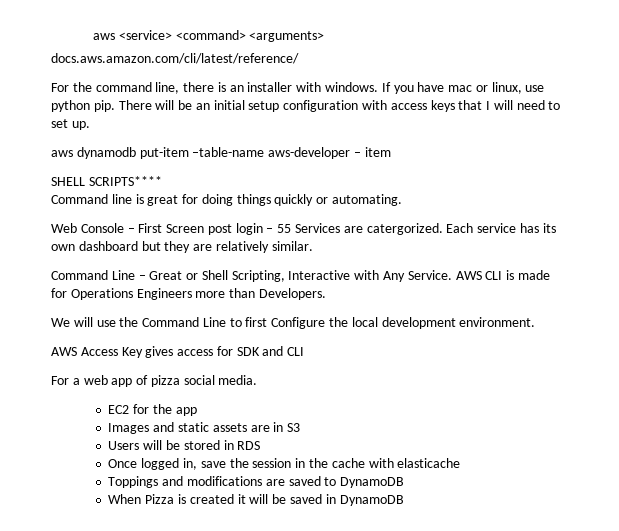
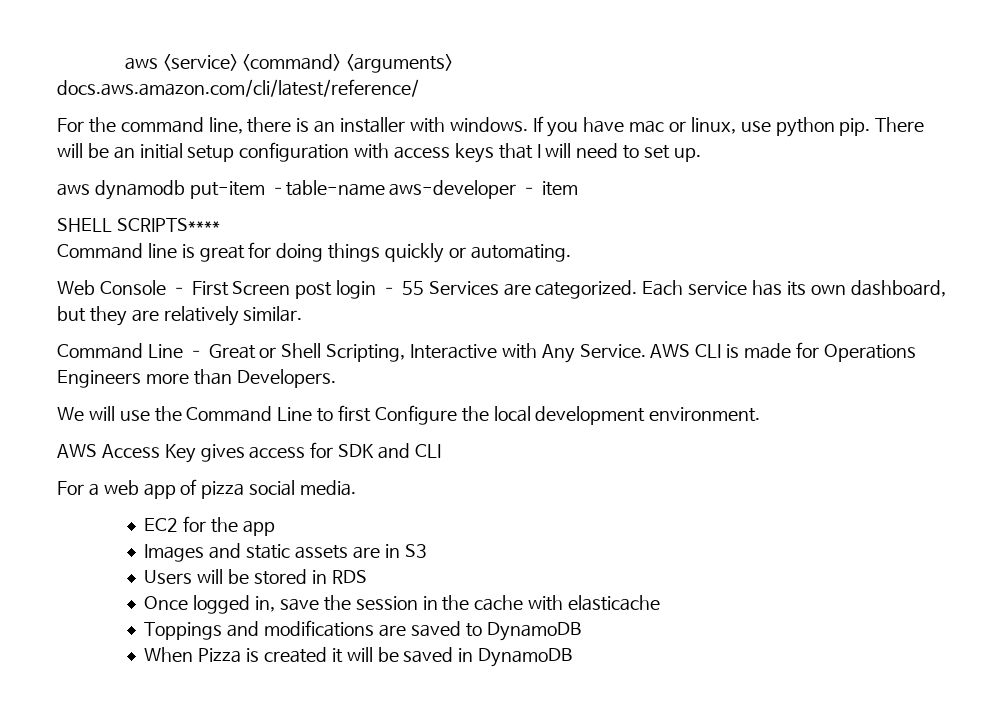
[366,223,443,235] catergorized. -> [535,280,638,299] categorized.
[78,241,138,251] dashboard -> [850,280,946,297] dashboard,

